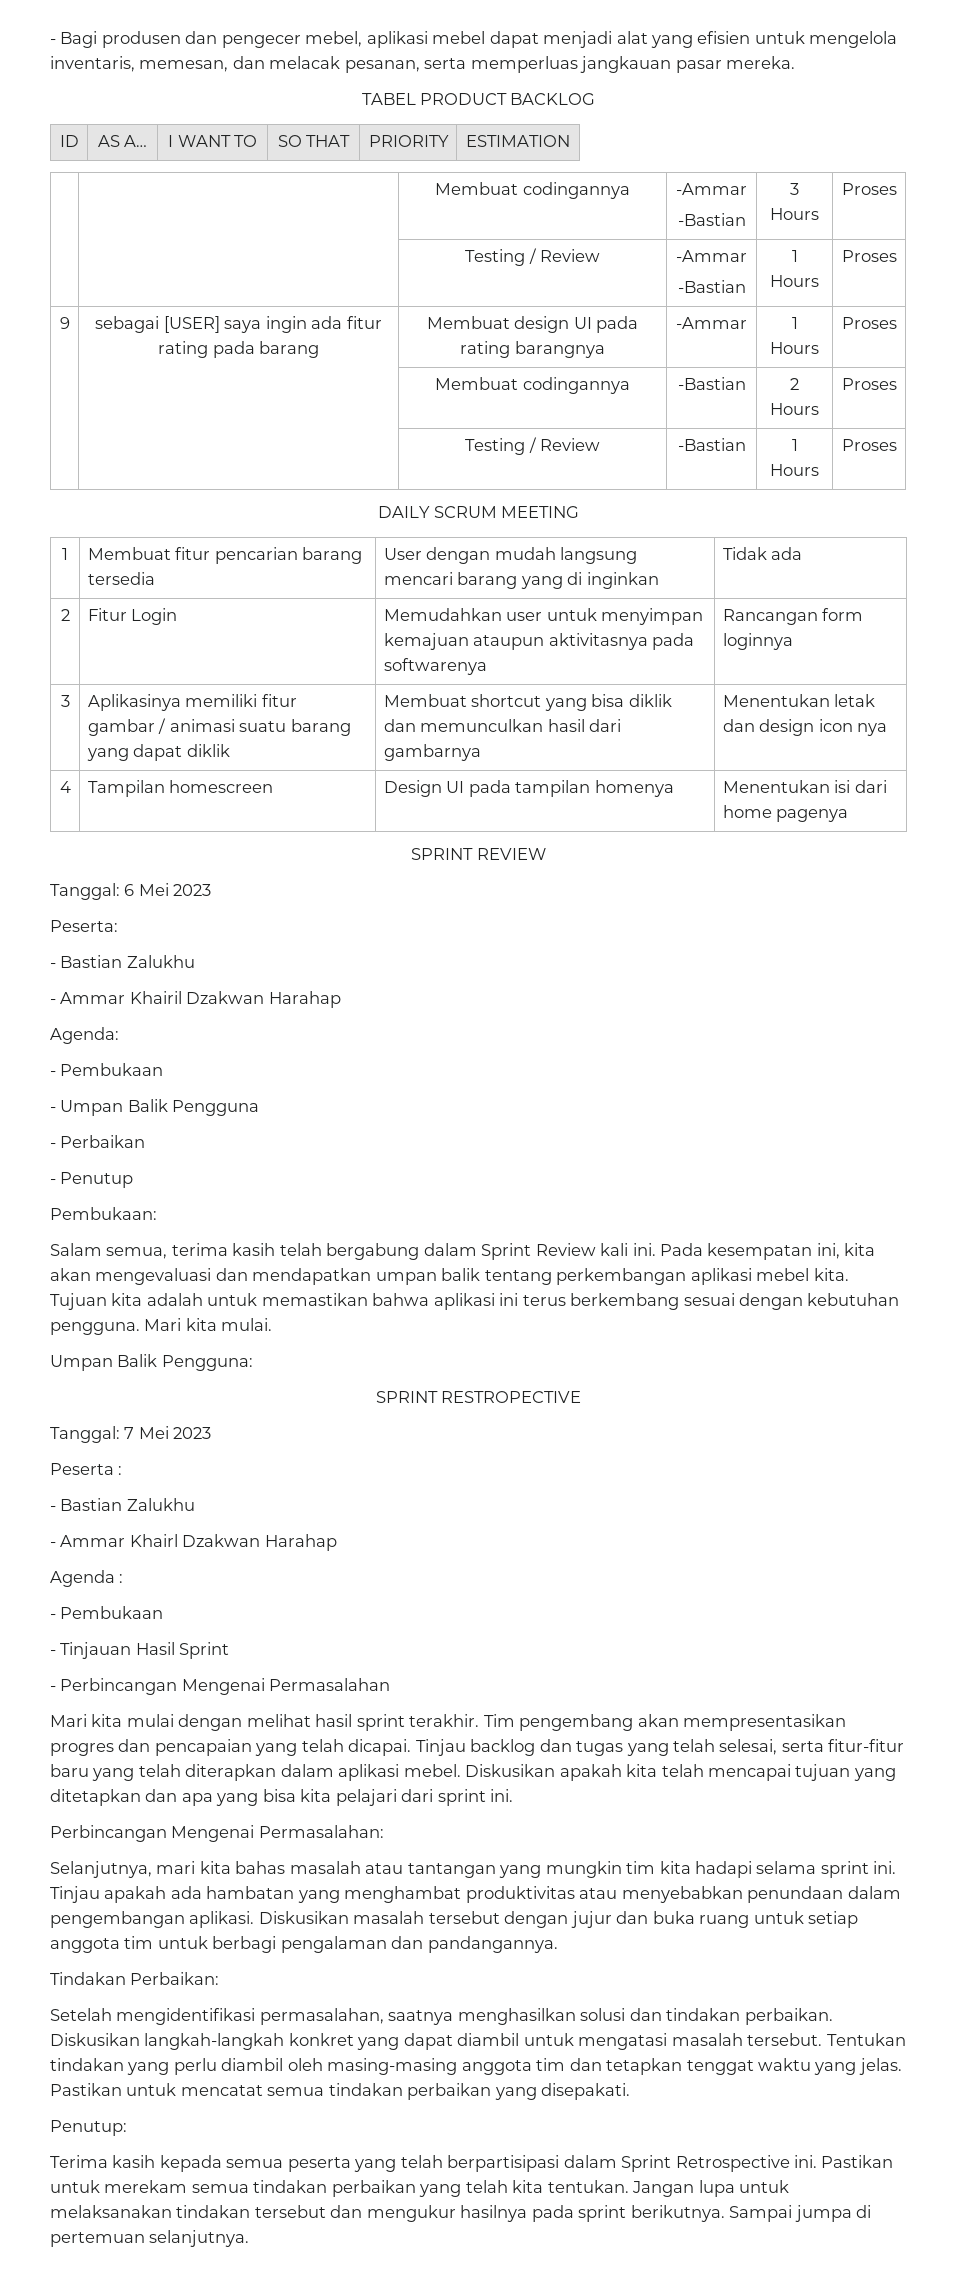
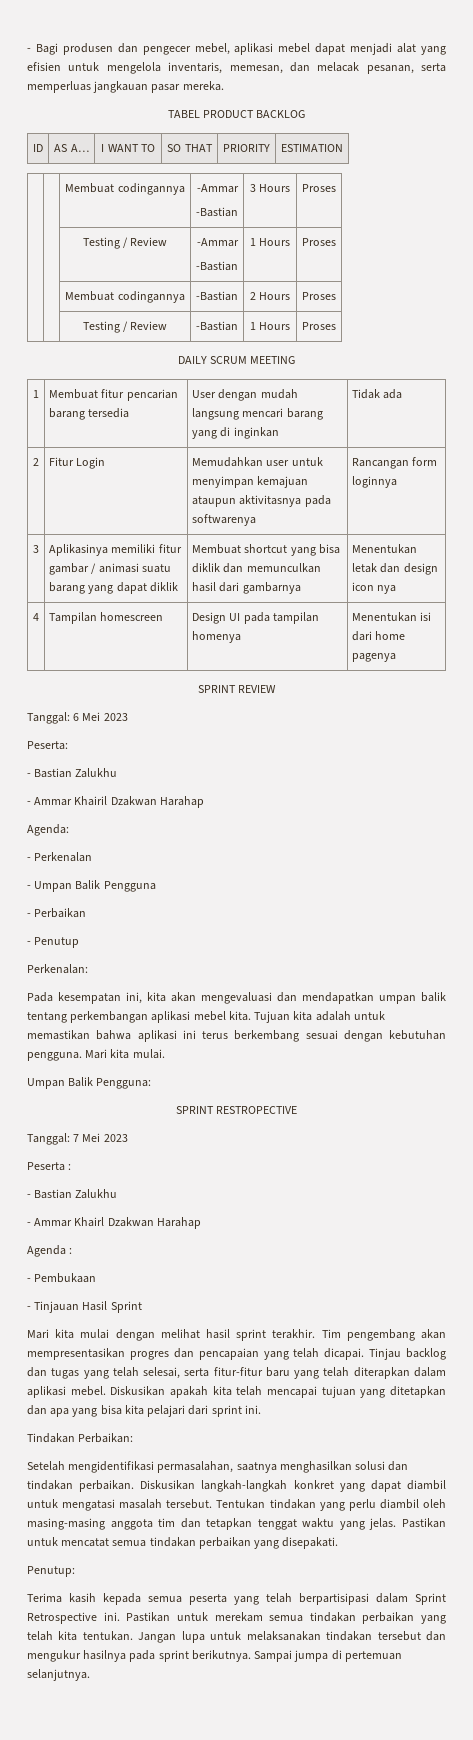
[59,317,70,329] [95,316,382,333] [158,341,319,358] [426,316,639,333] [460,341,605,358] [676,317,747,329] [791,317,798,329] [770,342,819,354] [841,317,897,329] // 9 | sebagai [USER] saya ingin ada fitur rating pada barang | Membuat design UI pada rating barangnya | -Ammar | 1 Hours | Proses -> (336, 242) none
[60,1063,164,1076] Pembukaan -> [34,852,93,862] Perkenalan
[50,1207,157,1220] [50,1243,656,1260] Pembukaan: // Salam semua, terima kasih telah bergabung dalam Sprint Review kali ini. -> [27,964,88,974] Perkenalan: //
[50,1678,391,1695] // - Perbincangan Mengenai Permasalahan -> (142, 1307) none
[50,1825,384,1842] [50,1861,897,1878] [50,1886,901,1903] [50,1911,859,1928] [50,1936,558,1953] // Perbincangan Mengenai Permasalahan: // Selanjutnya, mari kita bahas masalah atau tantangan yang mungkin tim kita hadapi selama sprint ini. Tinjau apakah ada hambatan yang menghambat produktivitas atau menyebabkan penundaan dalam pengembangan aplikasi. Diskusikan masalah tersebut dengan jujur dan buka ruang untuk setiap anggota tim untuk berbagi pengalaman dan pandangannya. -> (261, 1409) none

